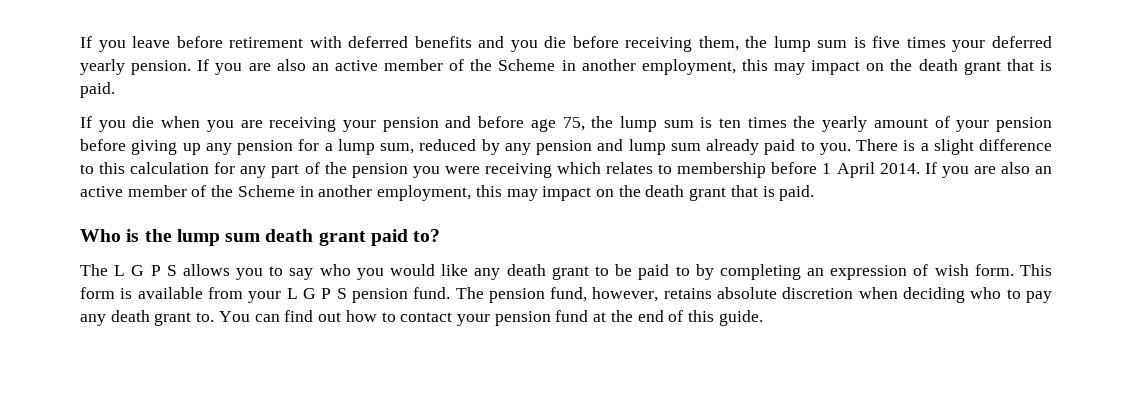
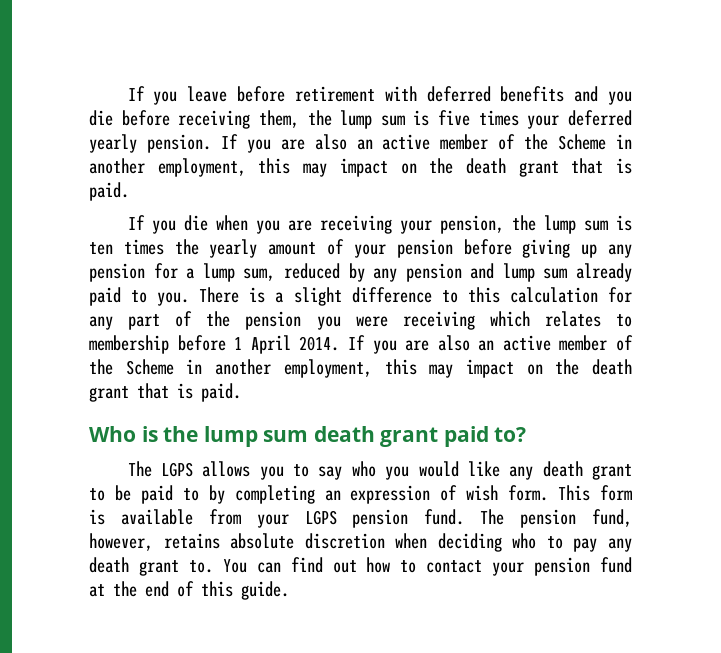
[382,116,585,132] pension and before age 75, -> [439,215,504,234] pension,
[114,265,177,276] L G P S -> [160,462,193,477] LGPS
[286,288,347,299] L G P S -> [304,510,337,525] LGPS

